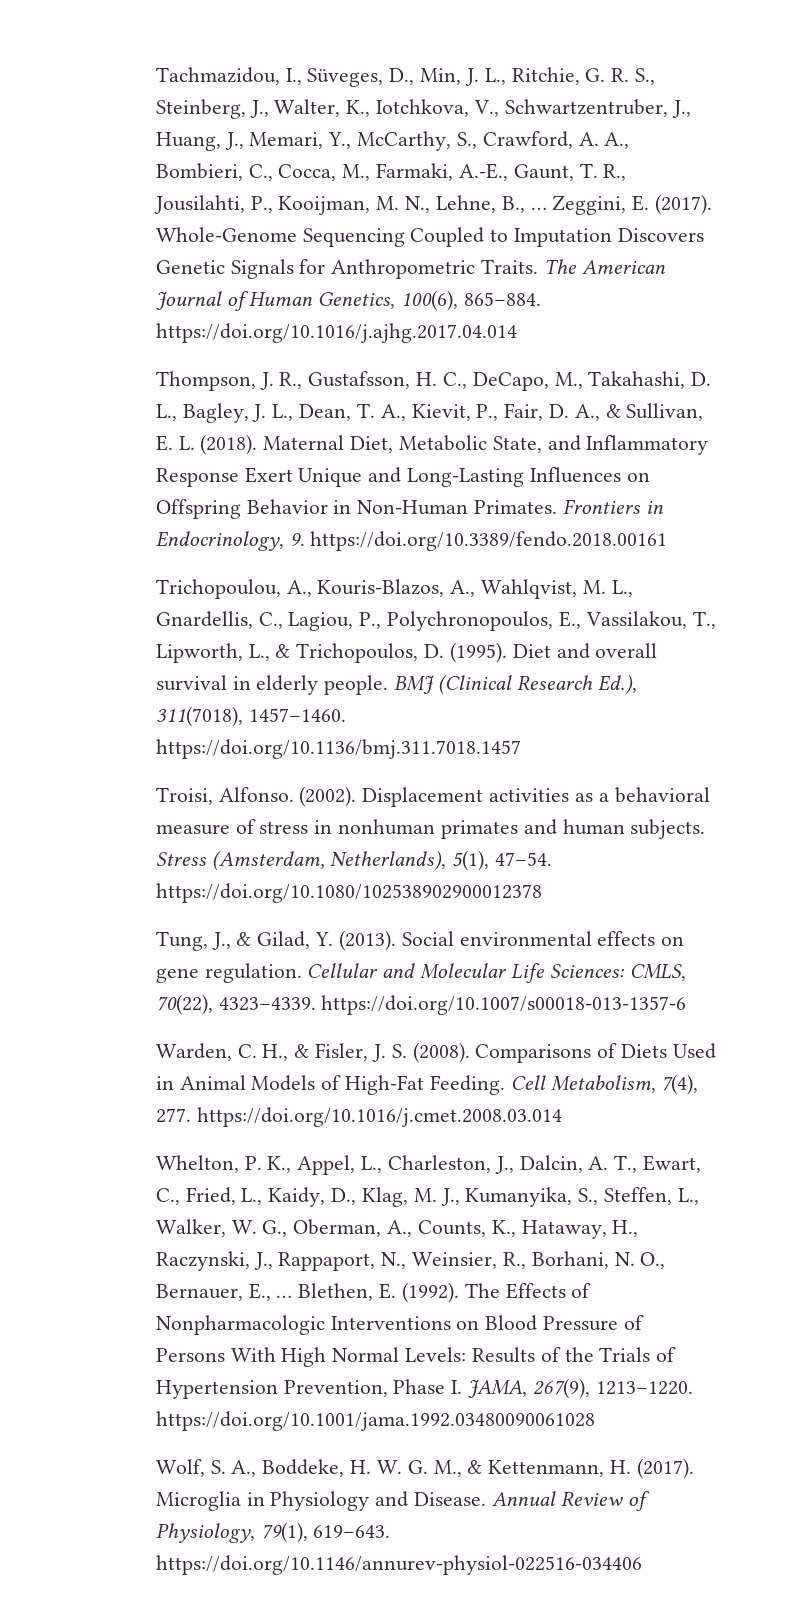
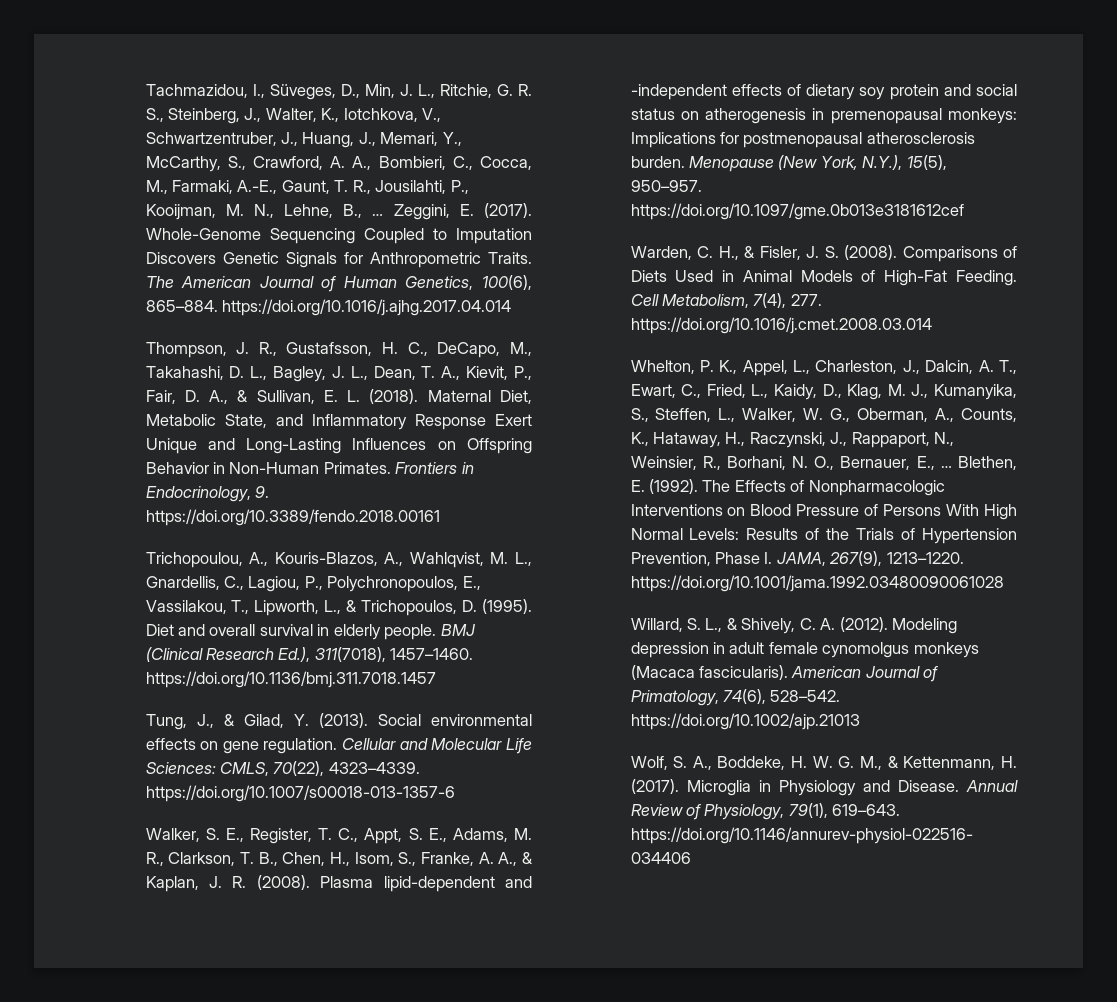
[155,786,710,807] [155,819,706,839] [155,850,553,871] [155,883,542,903] // Troisi, Alfonso. (2002). Displacement activities as a behavioral measure of stress in nonhuman primates and human subjects. Stress (Amsterdam, Netherlands), 5(1), 47–54. https://doi.org/10.1080/102538902900012378 -> (436, 679) none
(687, 1005) none -> [145,828,532,844] [145,852,533,866] [145,875,532,892] [630,84,1017,100] [630,108,1017,124] [630,132,975,148] [630,155,947,172] [630,180,702,192] [630,203,964,220] // Walker, S. E., Register, T. C., Appt, S. E., Adams, M. R., Clarkson, T. B., Chen, H., Isom, S., Franke, A. A., & Kaplan, J. R. (2008). Plasma lipid-dependent and -independent effects of dietary soy protein and social status on atherogenesis in premenopausal monkeys: Implications for postmenopausal atherosclerosis burden. Menopause (New York, N.Y.), 15(5), 950–957. https://doi.org/10.1097/gme.0b013e3181612cef
(595, 1421) none -> [630,617,958,634] [630,642,979,658] [630,665,939,682] [630,689,841,706] [630,713,860,730] // Willard, S. L., & Shively, C. A. (2012). Modeling depression in adult female cynomolgus monkeys (Macaca fascicularis). American Journal of Primatology, 74(6), 528–542. https://doi.org/10.1002/ajp.21013

